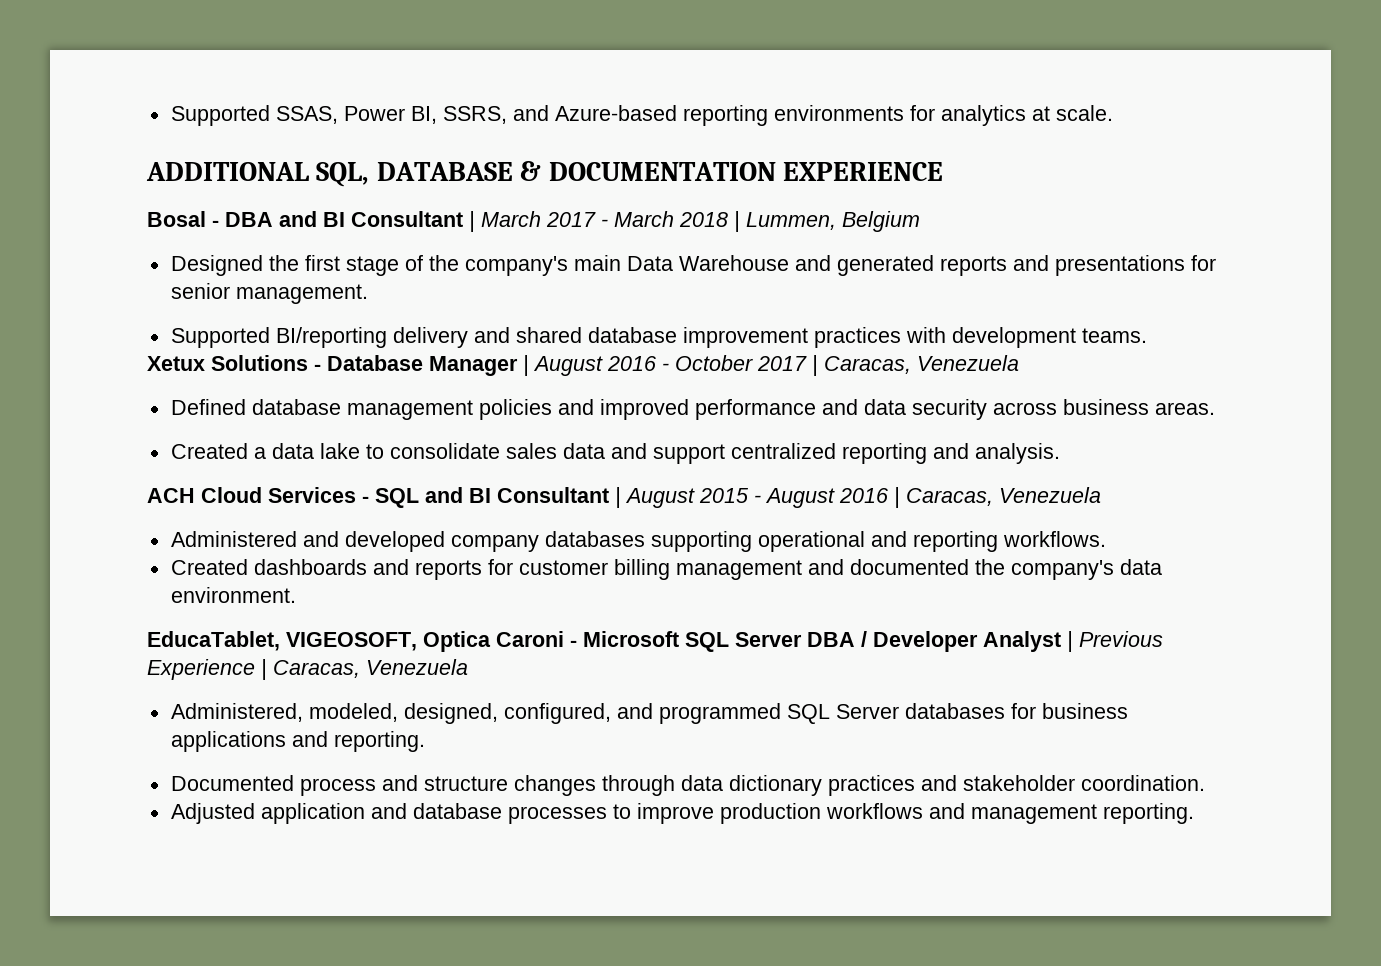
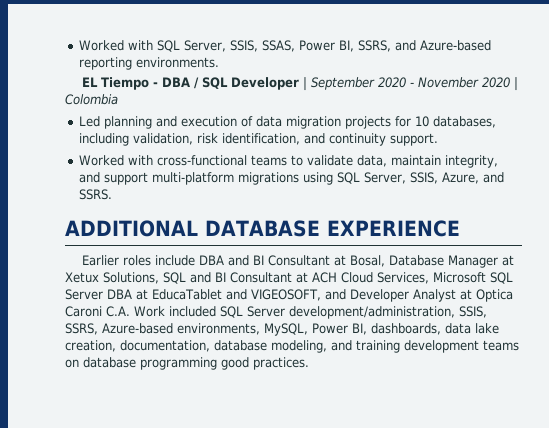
[170,105,270,126] Supported -> [79,40,259,52] Worked with SQL Server, SSIS,
[773,105,1113,126] [146,161,944,187] [147,211,920,232] [170,255,1216,276] [170,283,368,304] [170,327,1147,348] [147,355,1019,376] [170,399,1215,420] [170,443,1060,464] [147,487,1101,508] [170,531,1106,552] [170,559,1162,580] [170,587,296,603] [147,631,1163,652] [147,659,468,680] [170,703,1128,724] [170,731,425,752] [170,775,1205,796] [170,803,1194,824] environments for analytics at scale. // ADDITIONAL SQL, DATABASE & DOCUMENTATION EXPERIENCE // Bosal - DBA and BI Consultant | March 2017 - March 2018 | Lummen, Belgium // Designed the first stage of the company's main Data Warehouse and generated reports and presentations for senior management. // Supported BI/reporting delivery and shared database improvement practices with development teams. // Xetux Solutions - Database Manager | August 2016 - October 2017 | Caracas, Venezuela // Defined database management policies and improved performance and data security across business areas. // Created a data lake to consolidate sales data and support centralized reporting and analysis. // ACH Cloud Services - SQL and BI Consultant | August 2015 - August 2016 | Caracas, Venezuela // Administered and developed company databases supporting operational and reporting workflows. // Created dashboards and reports for customer billing management and documented the company's data environment. // EducaTablet, VIGEOSOFT, Optica Caroni - Microsoft SQL Server DBA / Developer Analyst | Previous Experience | Caracas, Venezuela // Administered, modeled, designed, configured, and programmed SQL Server databases for business applications and reporting. // Documented process and structure changes through data dictionary practices and stakeholder coordination. // Adjusted application and database processes to improve production workflows and management reporting. -> [136,57,220,68] [82,77,519,91] [65,94,118,105] [79,116,497,129] [79,133,439,146] [79,155,499,168] [79,172,505,185] [79,189,113,200] [65,220,460,237] [82,255,515,268] [65,272,513,284] [65,289,513,302] [65,306,487,319] [65,323,499,336] [65,340,519,353] [65,357,309,370] environments. // EL Tiempo - DBA / SQL Developer | September 2020 - November 2020 | Colombia // Led planning and execution of data migration projects for 10 databases, including validation, risk identification, and continuity support. // Worked with cross-functional teams to validate data, maintain integrity, and support multi-platform migrations using SQL Server, SSIS, Azure, and SSRS. // ADDITIONAL DATABASE EXPERIENCE // Earlier roles include DBA and BI Consultant at Bosal, Database Manager at Xetux Solutions, SQL and BI Consultant at ACH Cloud Services, Microsoft SQL Server DBA at EducaTablet and VIGEOSOFT, and Developer Analyst at Optica Caroni C.A. Work included SQL Server development/administration, SSIS, SSRS, Azure-based environments, MySQL, Power BI, dashboards, data lake creation, documentation, database modeling, and training development teams on database programming good practices.

